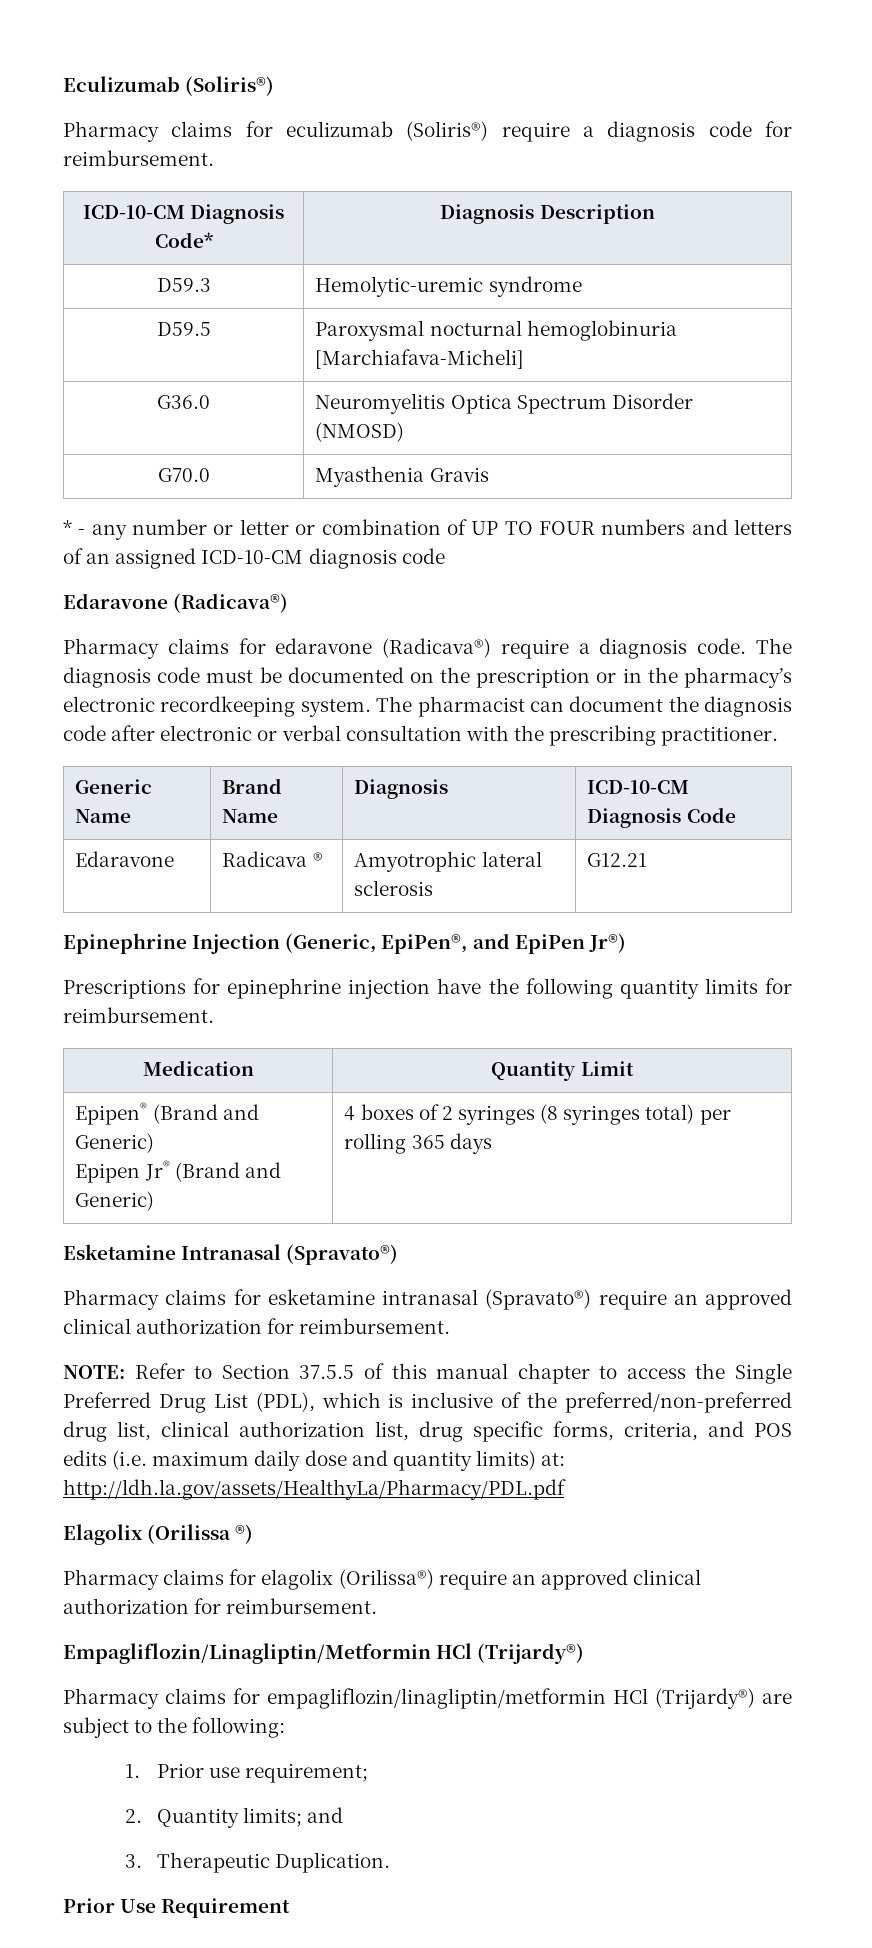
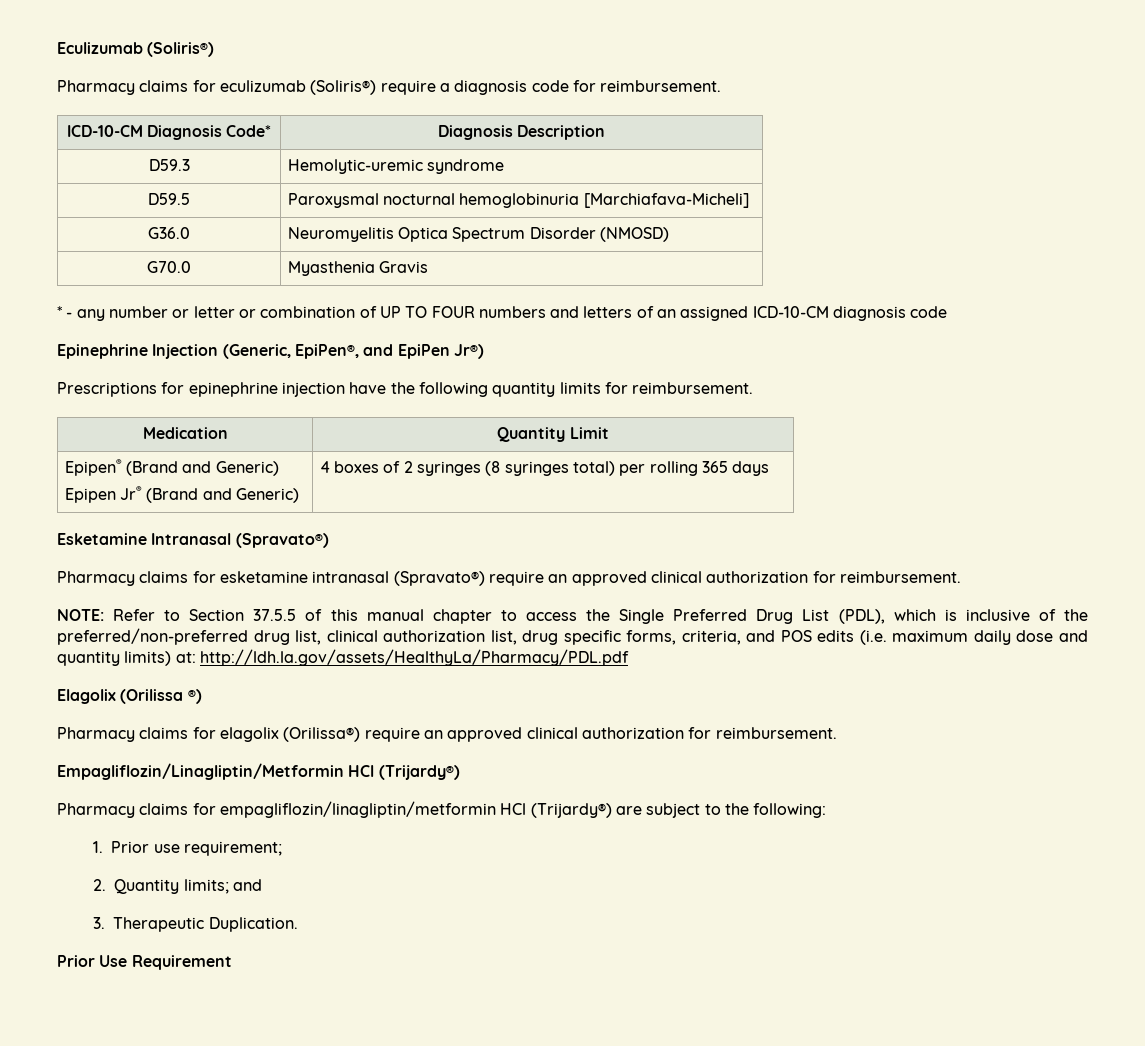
[63,593,289,613] [63,638,793,659] [63,667,792,688] [63,696,792,717] [63,725,779,746] [75,779,153,794] [75,809,132,823] [222,778,283,794] [222,809,279,823] [354,779,449,799] [587,780,690,794] [587,807,736,828] [75,851,175,867] [222,851,323,867] [354,851,542,872] [354,880,434,896] [587,853,648,867] // Edaravone (Radicava®) // Pharmacy claims for edaravone (Radicava®) require a diagnosis code. The diagnosis code must be documented on the prescription or in the pharmacy’s electronic recordkeeping system. The pharmacist can document the diagnosis code after electronic or verbal consultation with the prescribing practitioner. // Generic Name | Brand Name | Diagnosis | ICD-10-CM Diagnosis Code // Edaravone | Radicava ® | Amyotrophic lateral sclerosis | G12.21 -> (948, 312) none

